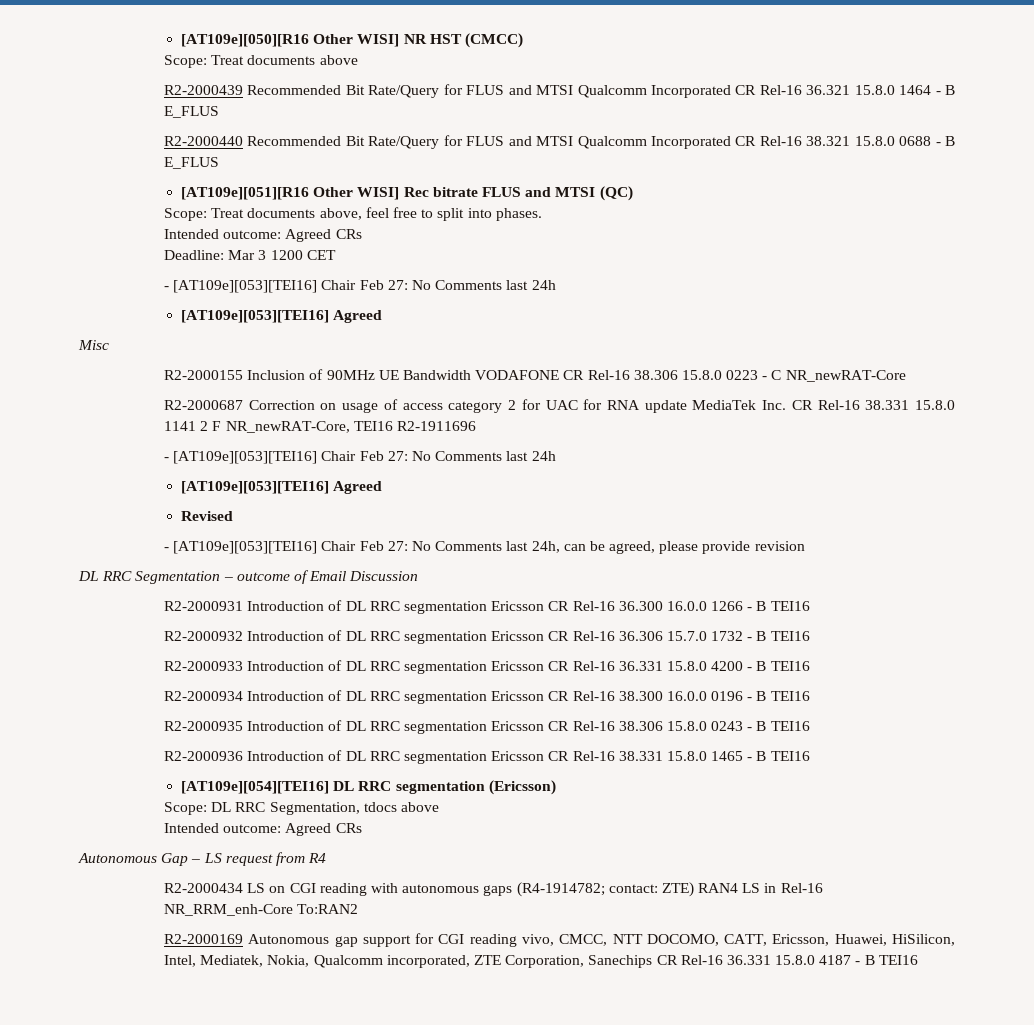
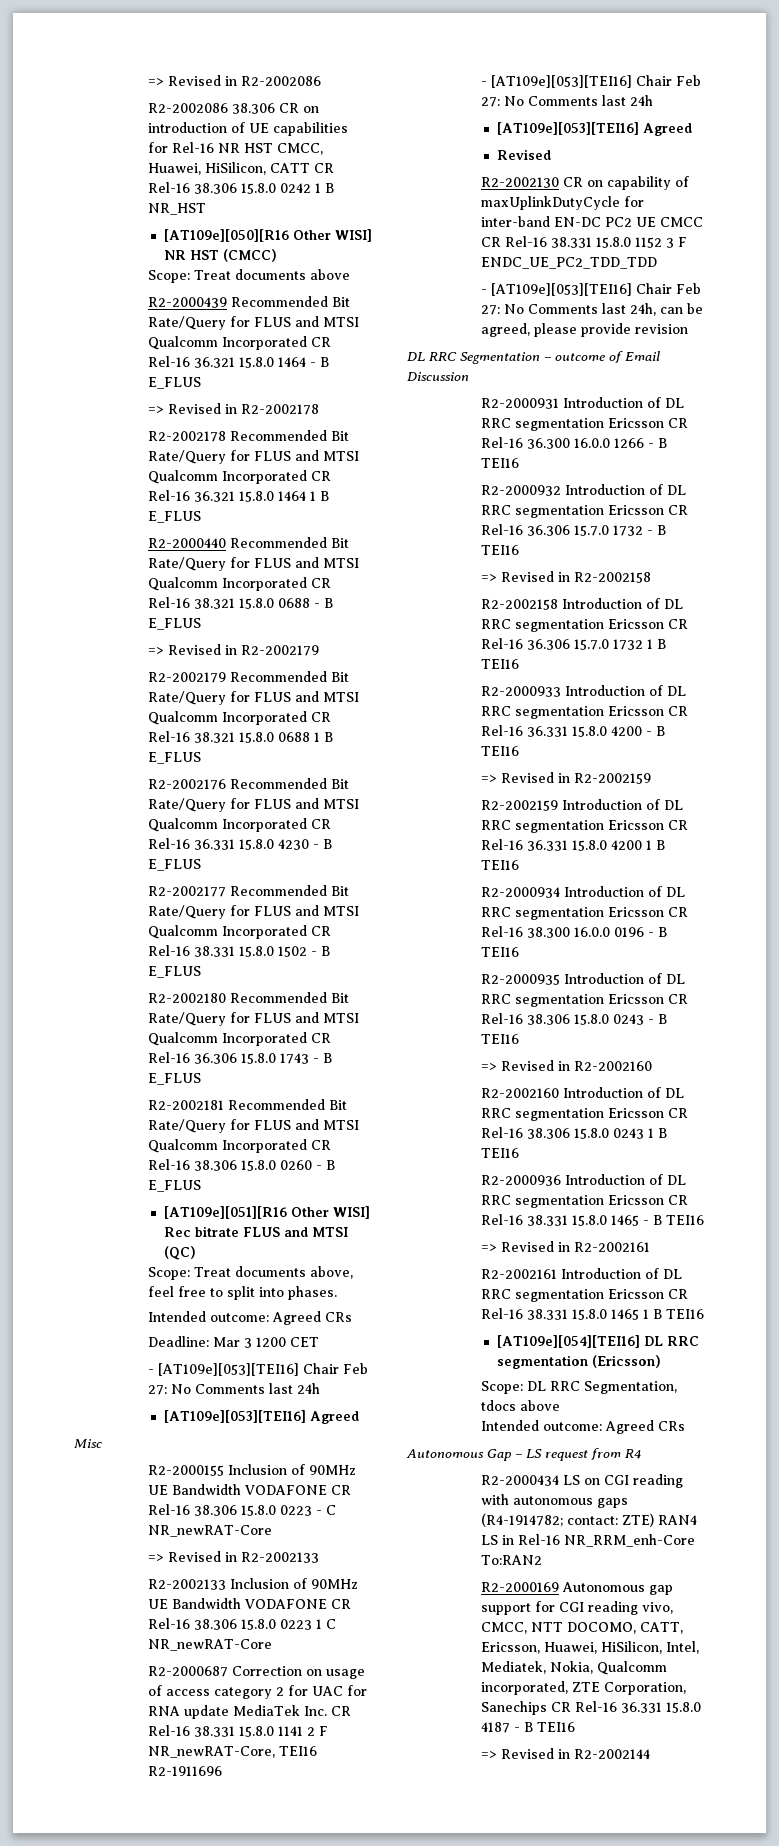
(181, 40) none -> [148,75,322,86] [148,103,320,114] [148,122,349,136] [148,142,324,155] [148,162,335,175] [148,182,335,194] [148,203,207,215] => Revised in R2-2002086 // R2-2002086 38.306 CR on introduction of UE capabilities for Rel-16 NR HST CMCC, Huawei, HiSilicon, CATT CR Rel-16 38.306 15.8.0 0242 1 B NR_HST //
(220, 112) none -> [148,403,320,415] [148,430,350,442] [148,450,360,464] [148,470,332,484] [148,490,330,502] [148,511,202,523] // => Revised in R2-2002178 // R2-2002178 Recommended Bit Rate/Query for FLUS and MTSI Qualcomm Incorporated CR Rel-16 36.321 15.8.0 1464 1 B E_FLUS
(220, 163) none -> [148,644,320,656] [148,671,350,683] [148,691,360,705] [148,711,332,725] [148,731,334,743] [148,752,202,764] [148,778,350,790] [148,798,360,812] [148,818,332,832] [148,838,333,850] [148,859,202,871] [148,885,350,897] [148,905,360,919] [148,925,332,939] [148,945,331,957] [148,966,202,978] [148,992,350,1003] [148,1012,360,1026] [148,1032,332,1046] [148,1052,333,1064] [148,1073,202,1085] [148,1099,348,1110] [148,1119,360,1133] [148,1139,332,1153] [148,1159,336,1171] [148,1180,202,1192] // => Revised in R2-2002179 // R2-2002179 Recommended Bit Rate/Query for FLUS and MTSI Qualcomm Incorporated CR Rel-16 38.321 15.8.0 0688 1 B E_FLUS // R2-2002176 Recommended Bit Rate/Query for FLUS and MTSI Qualcomm Incorporated CR Rel-16 36.331 15.8.0 4230 - B E_FLUS // R2-2002177 Recommended Bit Rate/Query for FLUS and MTSI Qualcomm Incorporated CR Rel-16 38.331 15.8.0 1502 - B E_FLUS // R2-2002180 Recommended Bit Rate/Query for FLUS and MTSI Qualcomm Incorporated CR Rel-16 36.306 15.8.0 1743 - B E_FLUS // R2-2002181 Recommended Bit Rate/Query for FLUS and MTSI Qualcomm Incorporated CR Rel-16 38.306 15.8.0 0260 - B E_FLUS
(906, 376) none -> [148,1551,320,1563] [148,1578,359,1590] [148,1598,352,1609] [148,1618,337,1630] [148,1639,273,1651] // => Revised in R2-2002133 // R2-2002133 Inclusion of 90MHz UE Bandwidth VODAFONE CR Rel-16 38.306 15.8.0 0223 1 C NR_newRAT-Core
(234, 516) none -> [481,176,690,190] [481,196,645,210] [481,216,704,227] [481,236,688,248] [481,257,658,269] // R2-2002130 CR on capability of maxUplinkDutyCycle for inter-band EN-DC PC2 UE CMCC CR Rel-16 38.331 15.8.0 1152 3 F ENDC_UE_PC2_TDD_TDD
(810, 636) none -> [481,571,652,583] [481,598,684,610] [481,619,689,632] [481,638,667,650] [481,659,520,669] // => Revised in R2-2002158 // R2-2002158 Introduction of DL RRC segmentation Ericsson CR Rel-16 36.306 15.7.0 1732 1 B TEI16
(810, 666) none -> [481,772,652,784] [481,799,684,811] [481,820,689,833] [481,839,666,851] [481,860,520,870] // => Revised in R2-2002159 // R2-2002159 Introduction of DL RRC segmentation Ericsson CR Rel-16 36.331 15.8.0 4200 1 B TEI16
(810, 726) none -> [481,1060,653,1071] [481,1087,685,1098] [481,1108,689,1121] [481,1127,668,1139] [481,1148,520,1158] // => Revised in R2-2002160 // R2-2002160 Introduction of DL RRC segmentation Ericsson CR Rel-16 38.306 15.8.0 0243 1 B TEI16
(810, 756) none -> [481,1241,651,1252] [481,1268,683,1279] [481,1289,689,1302] [481,1308,705,1320] // => Revised in R2-2002161 // R2-2002161 Introduction of DL RRC segmentation Ericsson CR Rel-16 38.331 15.8.0 1465 1 B TEI16
(918, 960) none -> [481,1748,651,1759] // => Revised in R2-2002144

